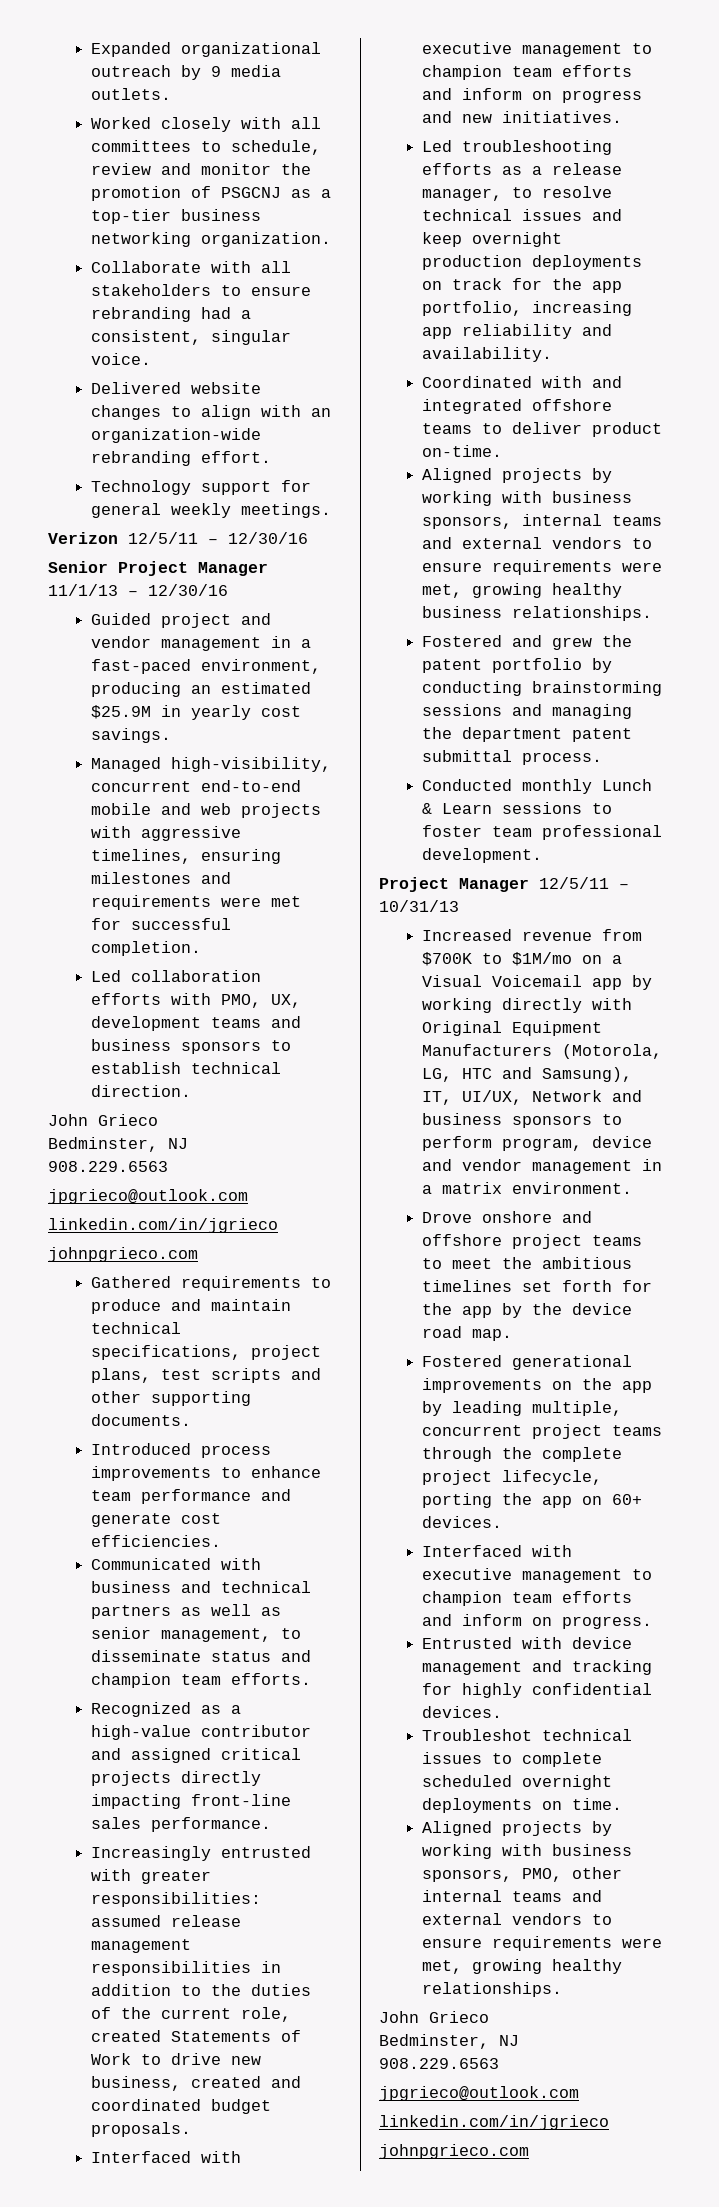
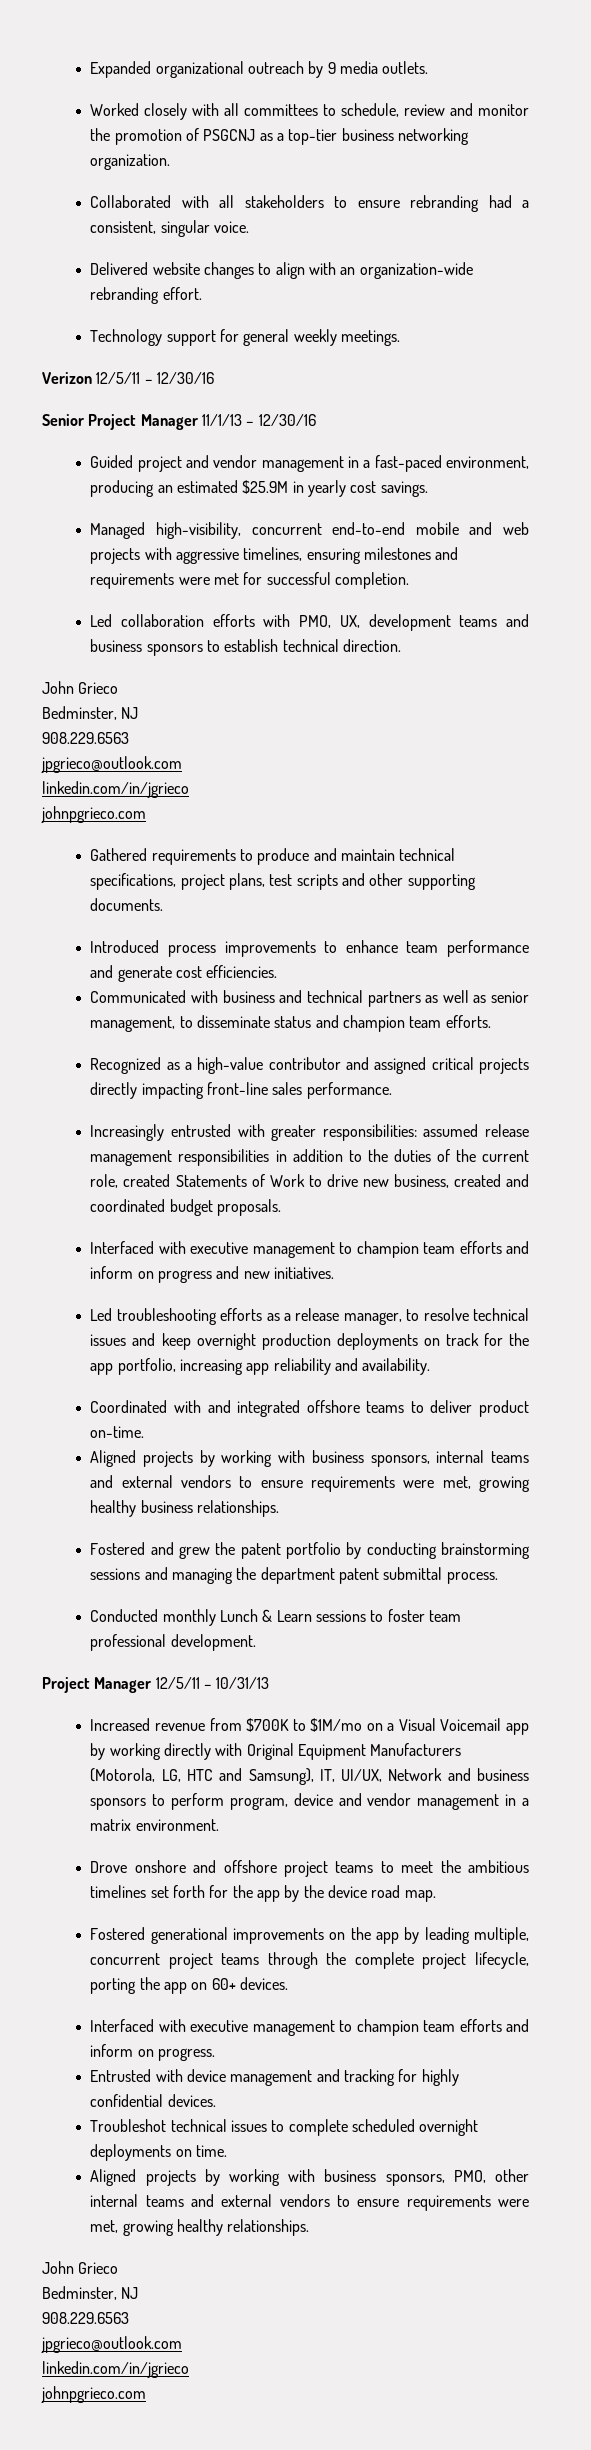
[91,261,202,273] Collaborate -> [90,195,172,208] Collaborated

